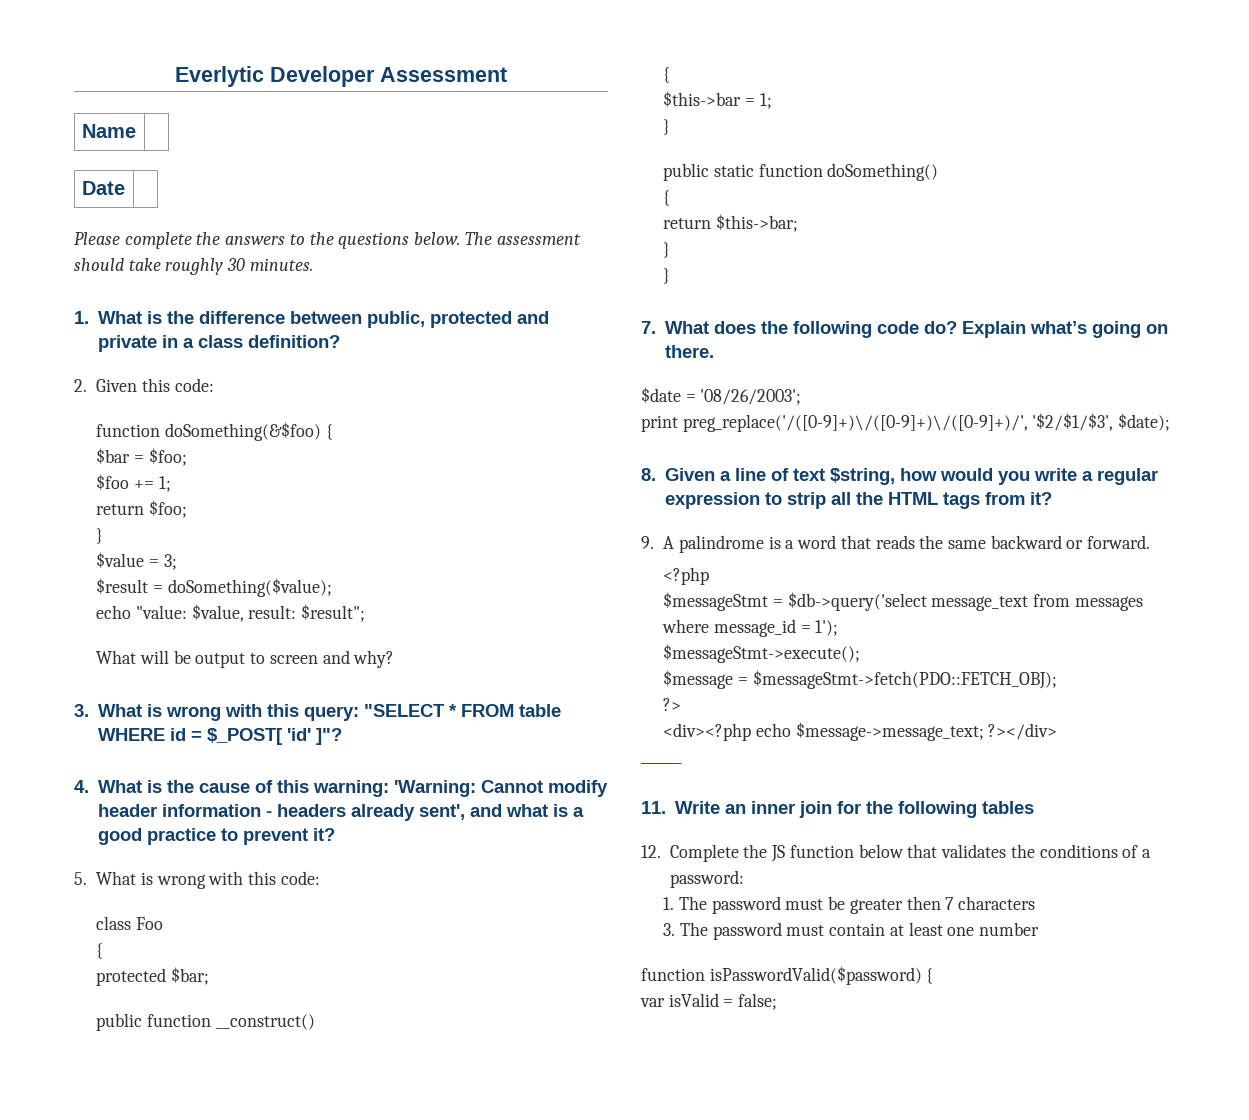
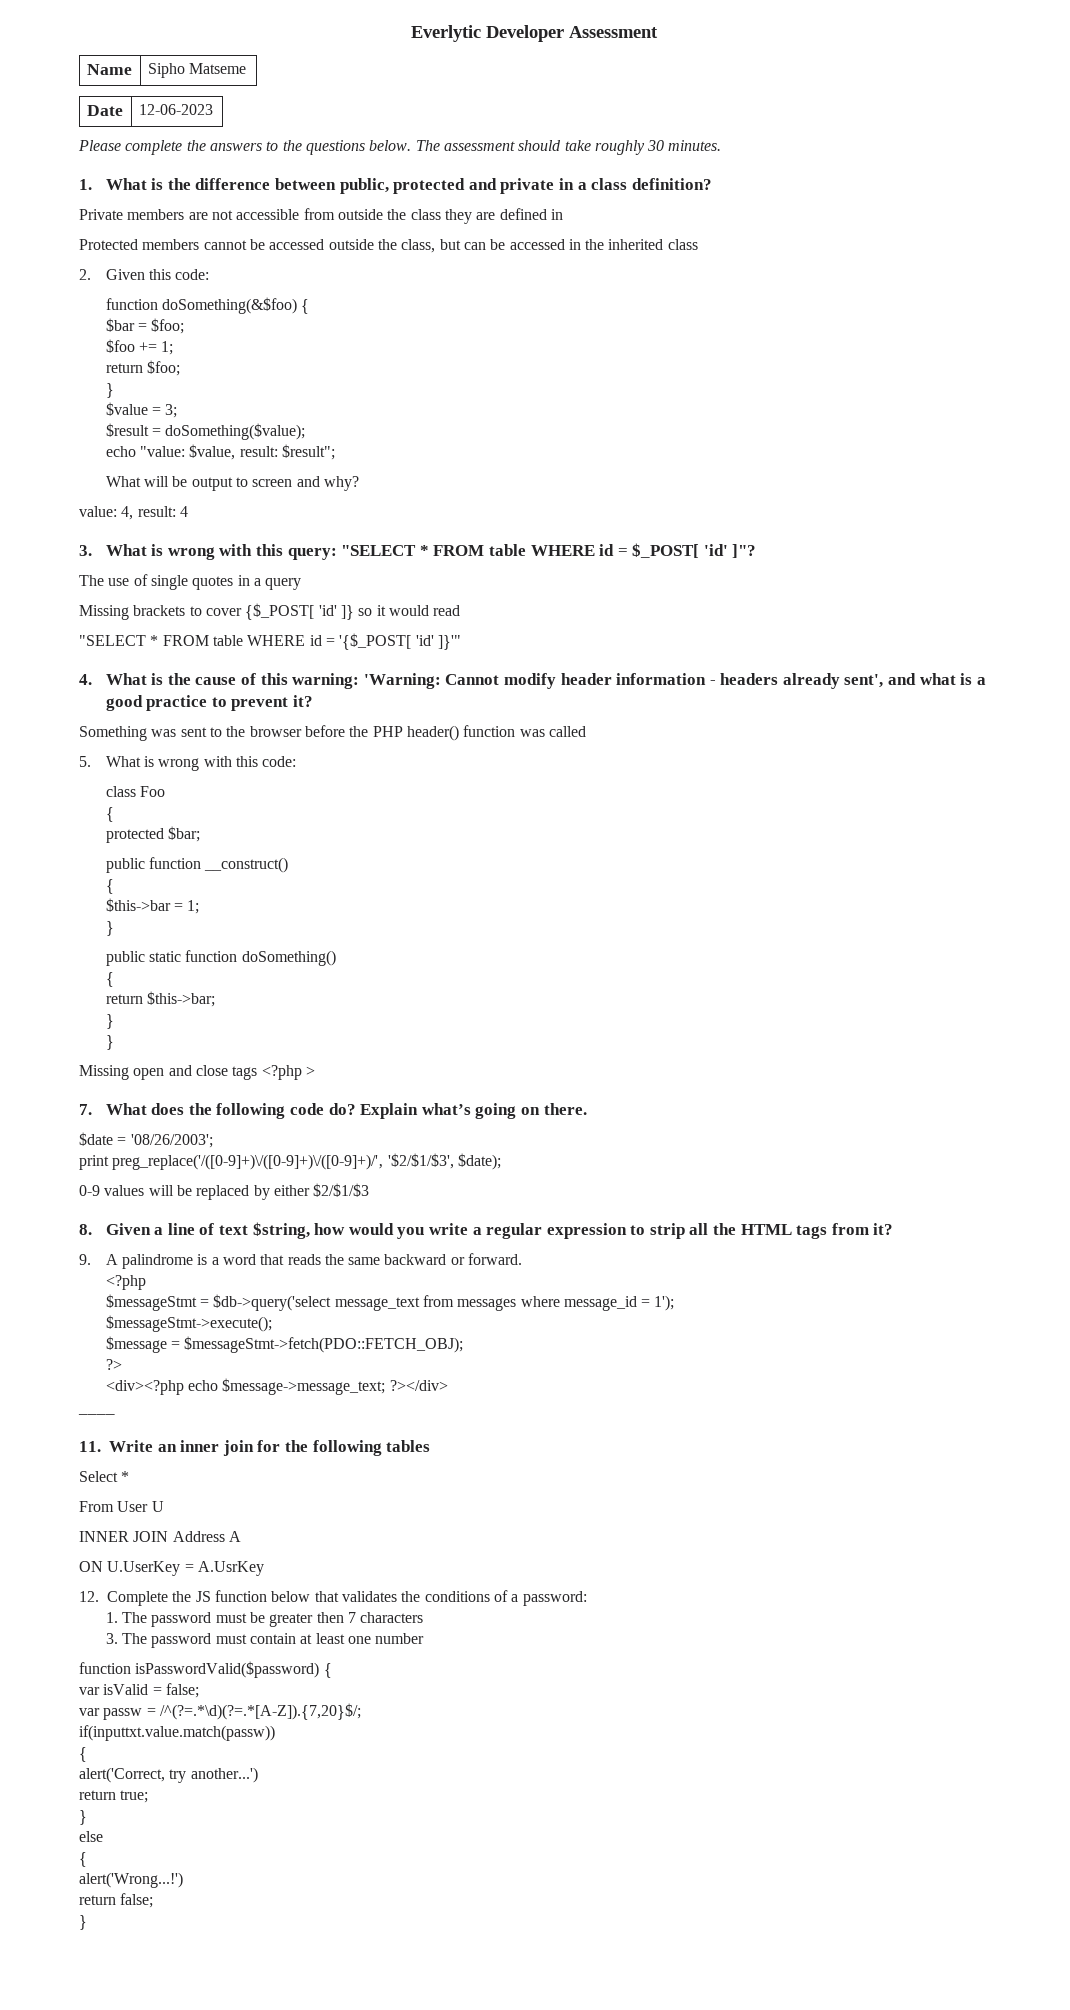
(136, 131) none -> [147,63,247,78] Sipho Matseme
(125, 188) none -> [138,104,213,115] 12-06-2023
(340, 341) none -> [79,208,563,224] [79,239,698,253] // Private members are not accessible from outside the class they are defined in // Protected members cannot be accessed outside the class, but can be accessed in the inherited class
(395, 659) none -> [79,506,188,520] // value: 4, result: 4
(342, 736) none -> [79,574,302,590] [79,603,461,620] [79,633,461,650] // The use of single quotes in a query // Missing brackets to cover {$_POST[ 'id' ]} so it would read // "SELECT * FROM table WHERE id = '{$_POST[ 'id' ]}'"
(335, 834) none -> [79,725,586,741] // Something was sent to the browser before the PHP header() function was called
(671, 276) none -> [79,1065,315,1080] // Missing open and close tags <?php >
(1171, 422) none -> [79,1183,370,1200] // 0-9 values will be replaced by either $2/$1/$3
(1034, 807) none -> [79,1471,130,1482] [79,1501,164,1512] [79,1531,241,1542] [79,1561,264,1576] // Select * // From User U // INNER JOIN Address A // ON U.UserKey = A.UsrKey
(778, 1001) none -> [79,1703,361,1720] [79,1725,275,1741] [79,1747,87,1762] [79,1767,258,1783] [79,1790,149,1803] [79,1810,87,1825] [79,1831,103,1842] [79,1852,87,1867] [79,1872,183,1888] [79,1893,154,1908] [79,1915,87,1930] // var passw = /^(?=.*\d)(?=.*[A-Z]).{7,20}$/; // if(inputtxt.value.match(passw)) // { // alert('Correct, try another...') // return true; // } // else // { // alert('Wrong...!') // return false; // }

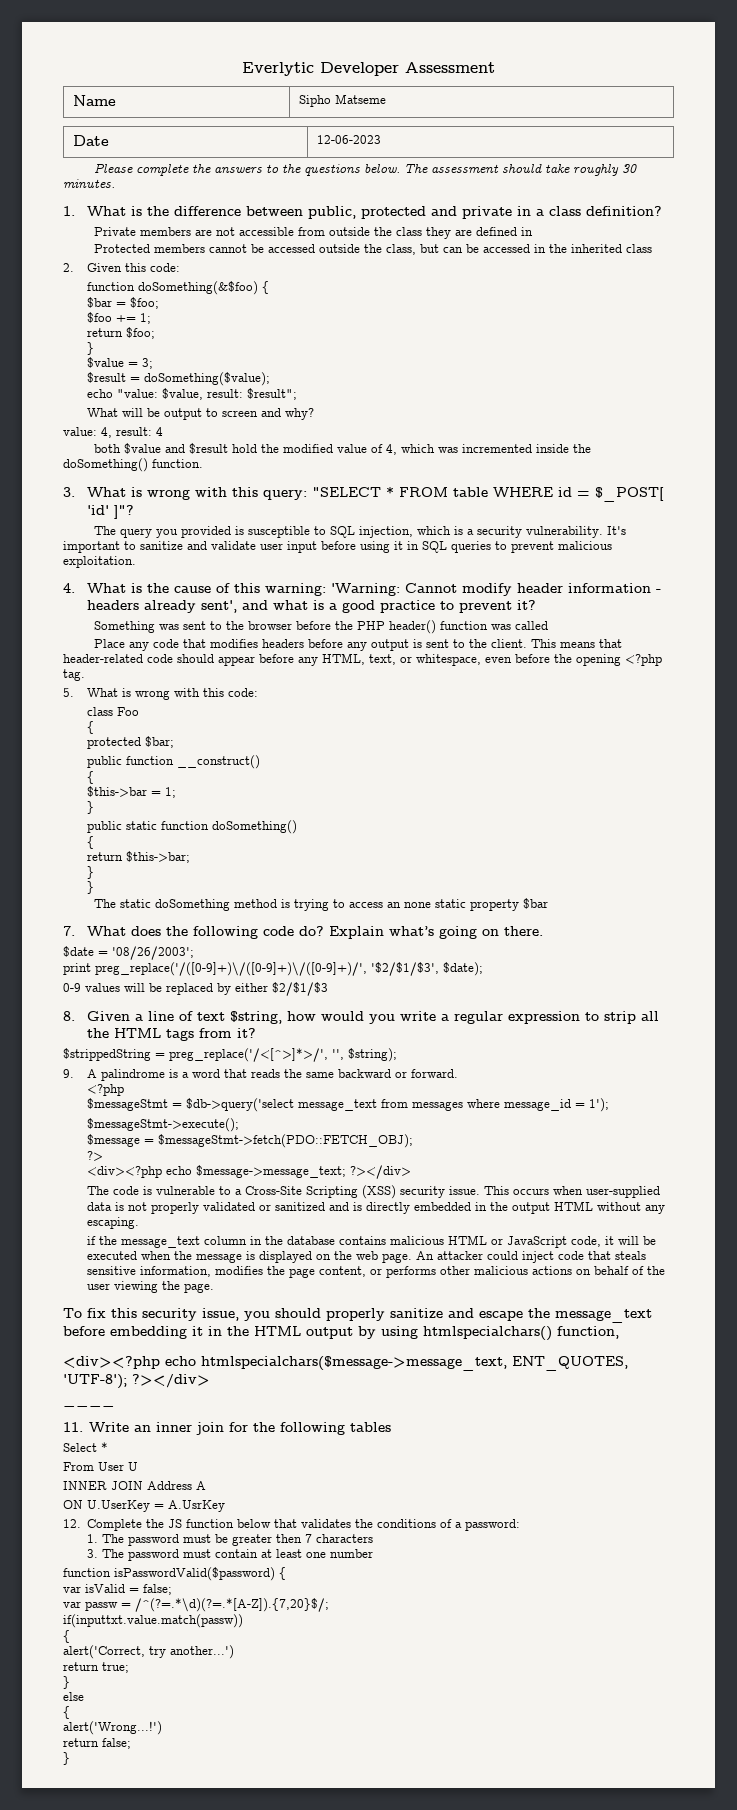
(188, 511) none -> [94,443,592,455] [63,458,203,472] // both $value and $result hold the modified value of 4, which was incremented inside the doSomething() function.
[108,574,302,590] [79,603,461,620] [79,633,461,650] use of single quotes in a query // Missing brackets to cover {$_POST[ 'id' ]} so it would read // "SELECT * FROM table WHERE id = '{$_POST[ 'id' ]}'" -> [120,526,627,538] [63,541,612,553] [63,556,136,568] query you provided is susceptible to SQL injection, which is a security vulnerability. It's important to sanitize and validate user input before using it in SQL queries to prevent malicious exploitation.
(586, 731) none -> [94,639,623,651] [63,653,662,666] [63,669,85,681] // Place any code that modifies headers before any output is sent to the client. This means that header-related code should appear before any HTML, text, or whitespace, even before the opening <?php tag.
[79,1065,315,1080] Missing open and close tags <?php > -> [94,898,549,911] The static doSomething method is trying to access an none static property $bar
(894, 1229) none -> [63,1048,397,1062] // $strippedString = preg_replace('/<[^>]*>/', '', $string);
(448, 1385) none -> [87,1185,661,1199] [87,1201,666,1214] [87,1217,140,1229] [87,1235,657,1248] [87,1251,647,1263] [87,1266,666,1278] [87,1281,215,1293] [63,1308,652,1323] [63,1326,619,1341] [63,1356,628,1371] [63,1374,210,1389] // The code is vulnerable to a Cross-Site Scripting (XSS) security issue. This occurs when user-supplied data is not properly validated or sanitized and is directly embedded in the output HTML without any escaping. // if the message_text column in the database contains malicious HTML or JavaScript code, it will be executed when the message is displayed on the web page. An attacker could inject code that steals sensitive information, modifies the page content, or performs other malicious actions on behalf of the user viewing the page. // To fix this security issue, you should properly sanitize and escape the message_text before embedding it in the HTML output by using htmlspecialchars() function, // <div><?php echo htmlspecialchars($message->message_text, ENT_QUOTES, 'UTF-8'); ?></div>

